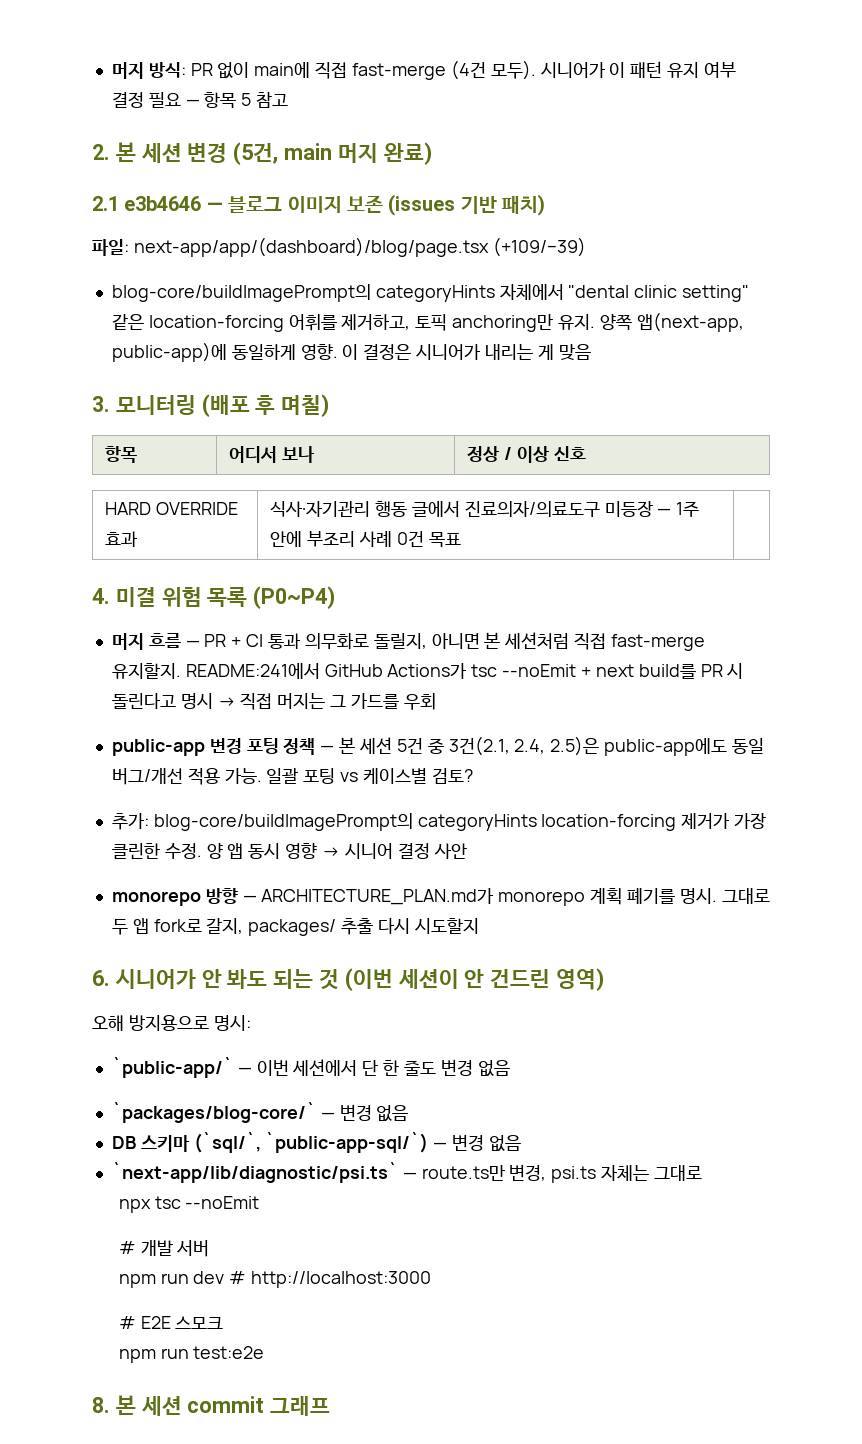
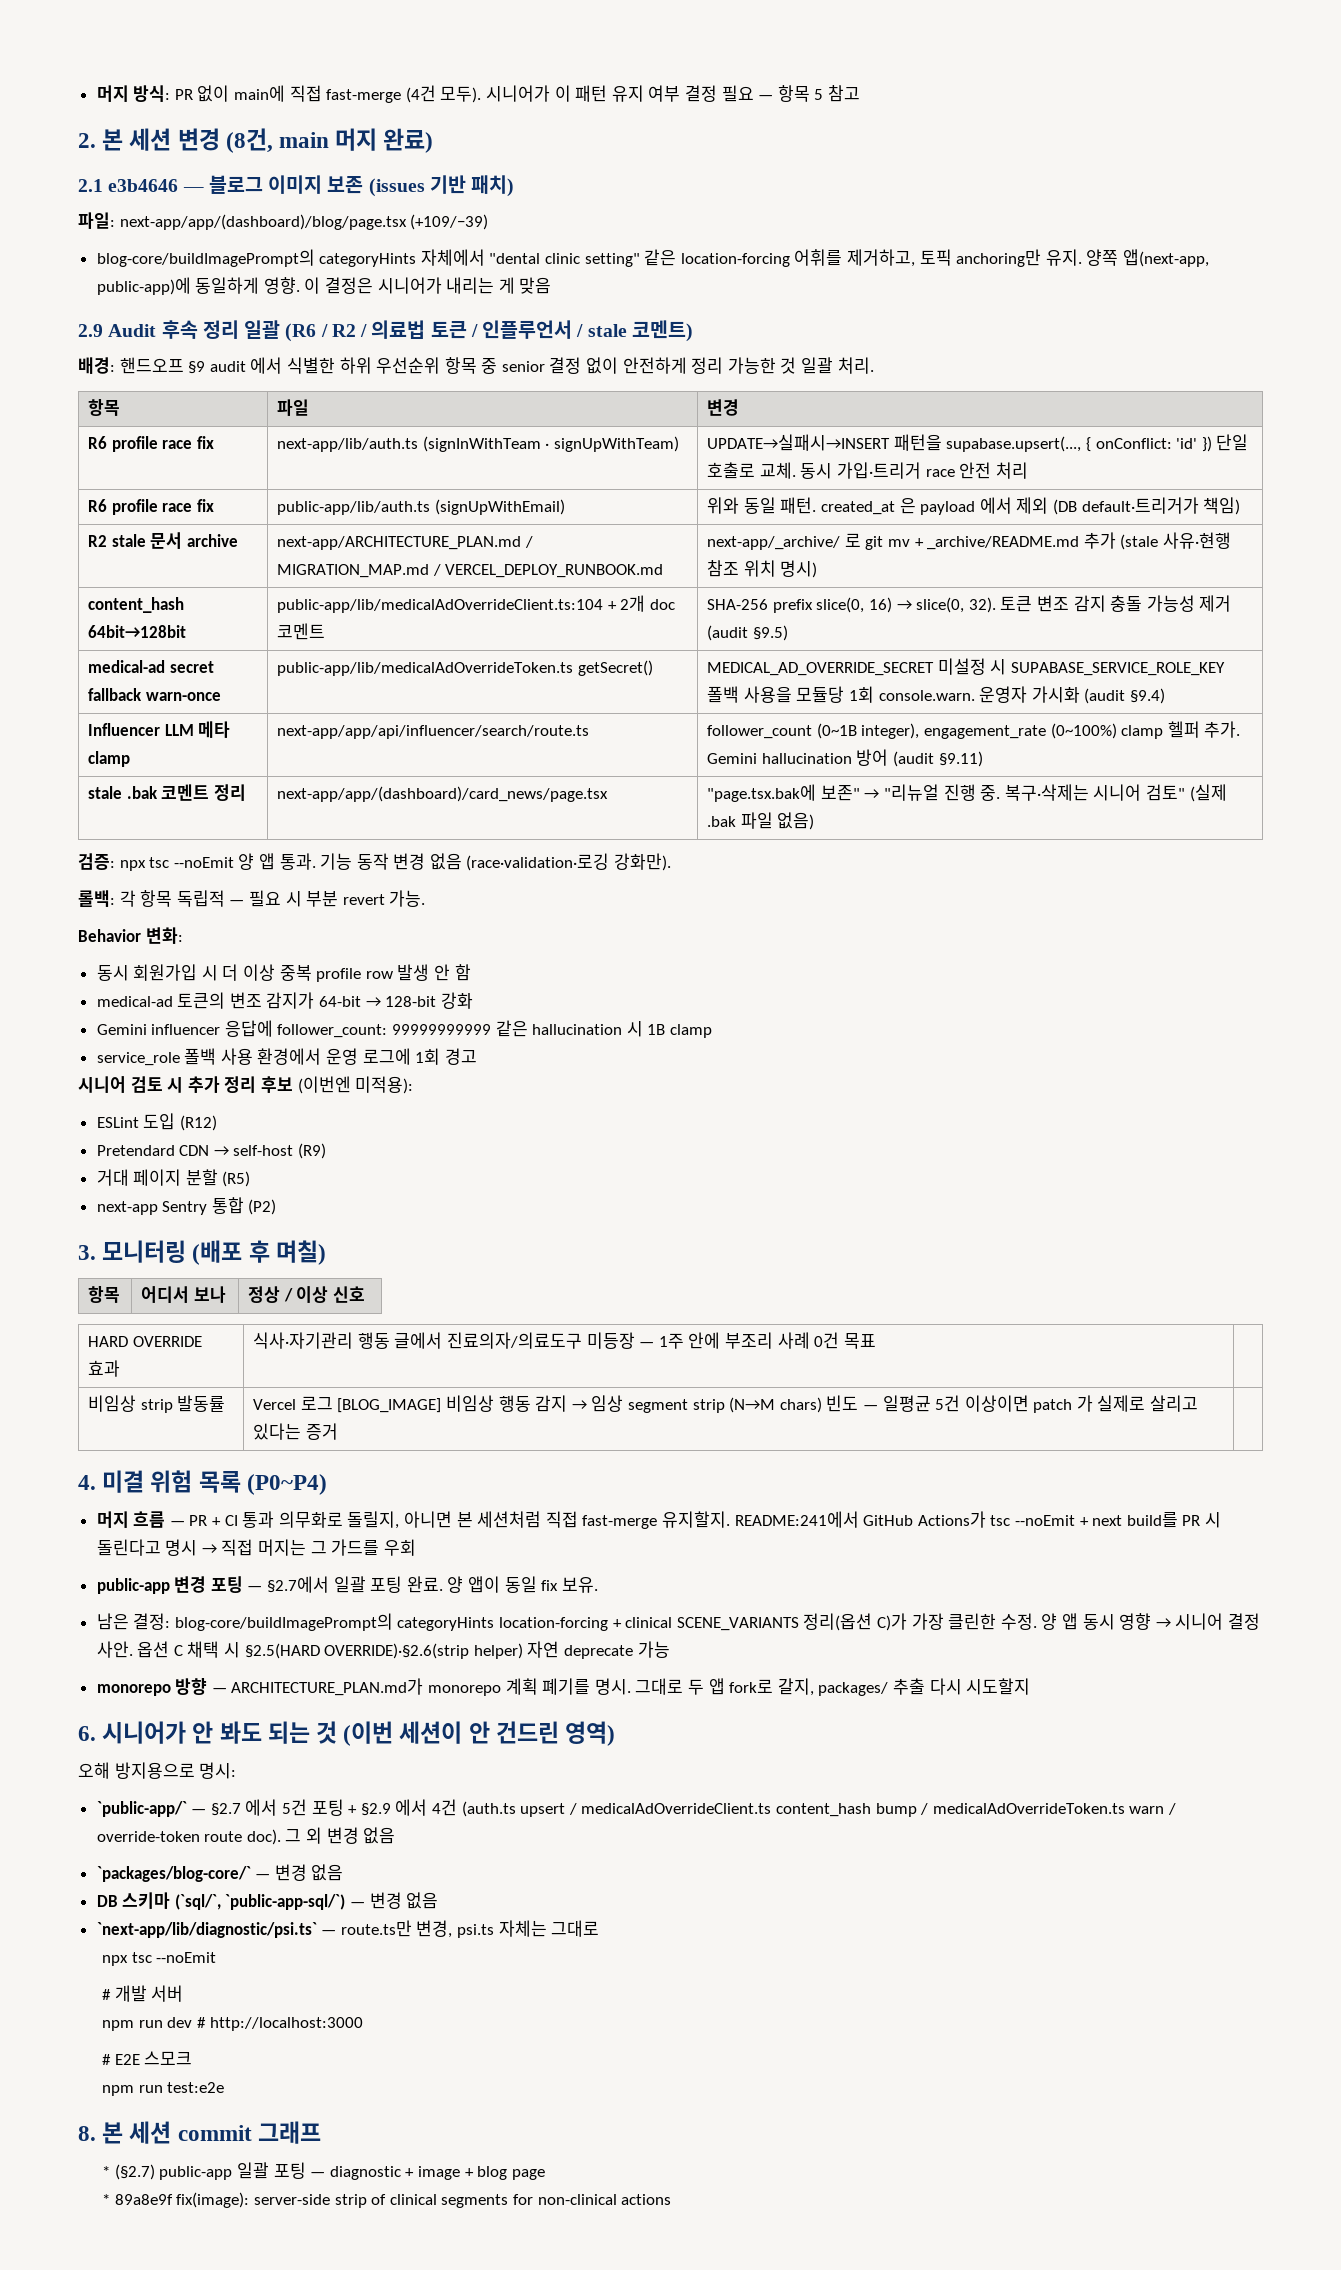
[233,142,279,165] (5건, -> [225,128,273,153] (8건,
(591, 352) none -> [78,320,693,342] [78,357,874,374] [88,399,121,416] [277,399,310,416] [707,399,740,416] [88,436,215,452] [277,436,680,452] [707,434,1249,452] [707,462,1028,479] [88,499,215,515] [277,499,565,515] [707,497,1241,515] [88,532,239,549] [277,536,533,550] [277,564,664,578] [707,532,1231,550] [707,560,818,578] [88,597,185,613] [88,625,187,638] [277,595,676,613] [277,623,326,640] [707,595,1232,613] [707,625,788,641] [88,660,214,673] [88,688,221,701] [277,660,653,676] [707,658,1226,676] [707,686,1165,704] [88,721,231,738] [88,751,131,767] [277,725,590,739] [707,721,1241,739] [707,749,983,767] [88,784,247,801] [277,786,609,802] [707,784,1227,802] [707,812,815,830] [78,853,672,871] [78,890,426,907] [78,927,183,944] [96,964,471,982] [96,992,473,1009] [96,1020,713,1038] [96,1048,477,1066] [78,1076,414,1094] [96,1113,217,1131] [96,1143,327,1159] [96,1169,251,1187] [96,1197,277,1215] // 2.9 Audit 후속 정리 일괄 (R6 / R2 / 의료법 토큰 / 인플루언서 / stale 코멘트) // 배경: 핸드오프 §9 audit 에서 식별한 하위 우선순위 항목 중 senior 결정 없이 안전하게 정리 가능한 것 일괄 처리. // 항목 | 파일 | 변경 // R6 profile race fix | next-app/lib/auth.ts (signInWithTeam · signUpWithTeam) | UPDATE→실패시→INSERT 패턴을 supabase.upsert(..., { onConflict: 'id' }) 단일 호출로 교체. 동시 가입·트리거 race 안전 처리 // R6 profile race fix | public-app/lib/auth.ts (signUpWithEmail) | 위와 동일 패턴. created_at 은 payload 에서 제외 (DB default·트리거가 책임) // R2 stale 문서 archive | next-app/ARCHITECTURE_PLAN.md / MIGRATION_MAP.md / VERCEL_DEPLOY_RUNBOOK.md | next-app/_archive/ 로 git mv + _archive/README.md 추가 (stale 사유·현행 참조 위치 명시) // content_hash 64bit→128bit | public-app/lib/medicalAdOverrideClient.ts:104 + 2개 doc 코멘트 | SHA-256 prefix slice(0, 16) → slice(0, 32). 토큰 변조 감지 충돌 가능성 제거 (audit §9.5) // medical-ad secret fallback warn-once | public-app/lib/medicalAdOverrideToken.ts getSecret() | MEDICAL_AD_OVERRIDE_SECRET 미설정 시 SUPABASE_SERVICE_ROLE_KEY 폴백 사용을 모듈당 1회 console.warn. 운영자 가시화 (audit §9.4) // Influencer LLM 메타 clamp | next-app/app/api/influencer/search/route.ts | follower_count (0~1B integer), engagement_rate (0~100%) clamp 헬퍼 추가. Gemini hallucination 방어 (audit §9.11) // stale .bak 코멘트 정리 | next-app/app/(dashboard)/card_news/page.tsx | "page.tsx.bak에 보존" → "리뉴얼 진행 중. 복구·삭제는 시니어 검토" (실제 .bak 파일 없음) // 검증: npx tsc --noEmit 양 앱 통과. 기능 동작 변경 없음 (race·validation·로깅 강화만). // 롤백: 각 항목 독립적 — 필요 시 부분 revert 가능. // Behavior 변화: // 동시 회원가입 시 더 이상 중복 profile row 발생 안 함 // medical-ad 토큰의 변조 감지가 64-bit → 128-bit 강화 // Gemini influencer 응답에 follower_count: 99999999999 같은 hallucination 시 1B clamp // service_role 폴백 사용 환경에서 운영 로그에 1회 경고 // 시니어 검토 시 추가 정리 후보 (이번엔 미적용): // ESLint 도입 (R12) // Pretendard CDN → self-host (R9) // 거대 페이지 분할 (R5) // next-app Sentry 통합 (P2)
(461, 540) none -> [88,1395,226,1413] [253,1395,1199,1413] [253,1423,338,1440] // 비임상 strip 발동률 | Vercel 로그 [BLOG_IMAGE] 비임상 행동 감지 → 임상 segment strip (N→M chars) 빈도 — 일평균 5건 이상이면 patch 가 실제로 살리고 있다는 증거 |
[283,736,764,756] [111,768,473,785] [111,813,731,831] 정책 — 본 세션 5건 중 3건(2.1, 2.4, 2.5)은 public-app에도 동일 버그/개선 적용 가능. 일괄 포팅 vs 케이스별 검토? // 추가: blog-core/buildImagePrompt의 categoryHints location-forcing 제거가 -> [247,1576,598,1593] [96,1613,908,1631] — §2.7에서 일괄 포팅 완료. 양 앱이 동일 fix 보유. // 남은 결정: blog-core/buildImagePrompt의 categoryHints location-forcing + clinical SCENE_VARIANTS 정리(옵션 C)가
[433,843,467,859] 사안 -> [96,1641,670,1659] 사안. 옵션 C 채택 시 §2.5(HARD OVERRIDE)·§2.6(strip helper) 자연 deprecate 가능
[256,1059,436,1076] 이번 세션에서 단 한 줄도 -> [210,1799,1176,1817] [96,1827,323,1845] §2.7 에서 5건 포팅 + §2.9 에서 4건 (auth.ts upsert / medicalAdOverrideClient.ts content_hash bump / medicalAdOverrideToken.ts warn / override-token route doc). 그 외
(331, 1406) none -> [102,2162,545,2180] [102,2192,672,2208] // * (§2.7) public-app 일괄 포팅 — diagnostic + image + blog page // * 89a8e9f fix(image): server-side strip of clinical segments for non-clinical actions

